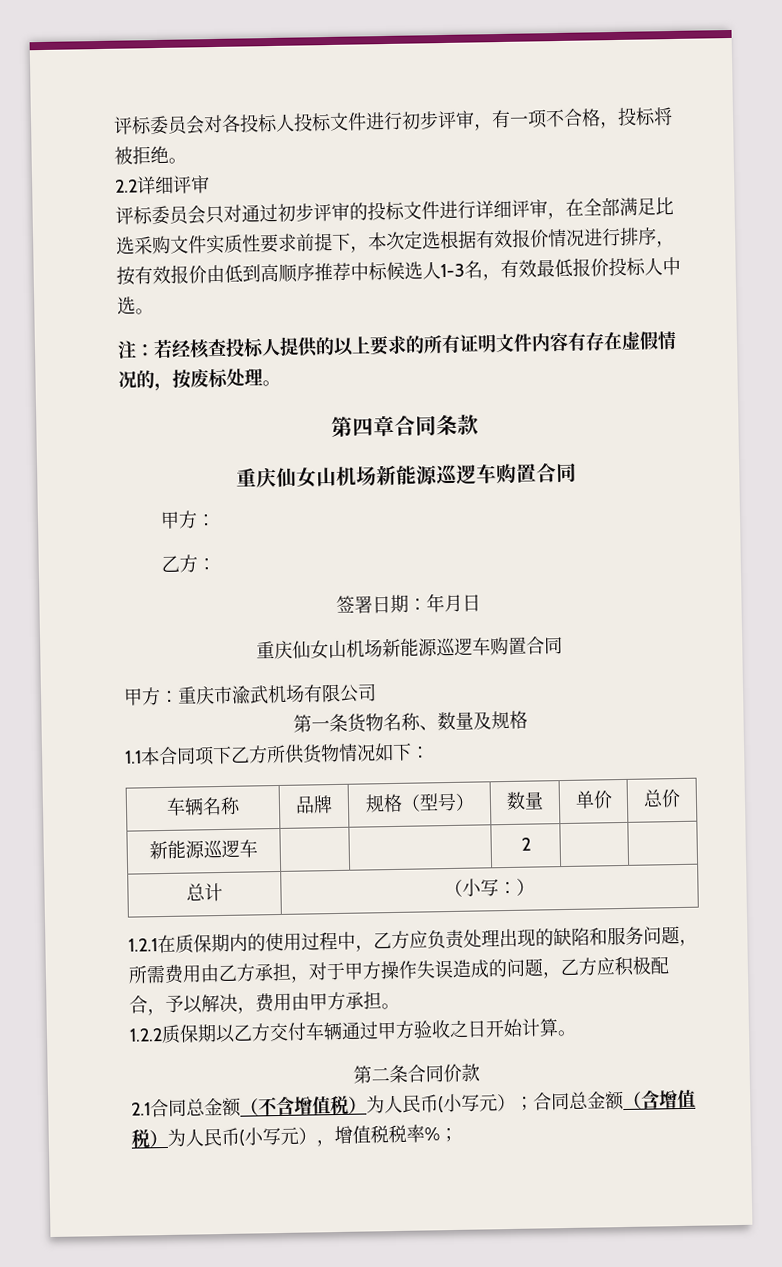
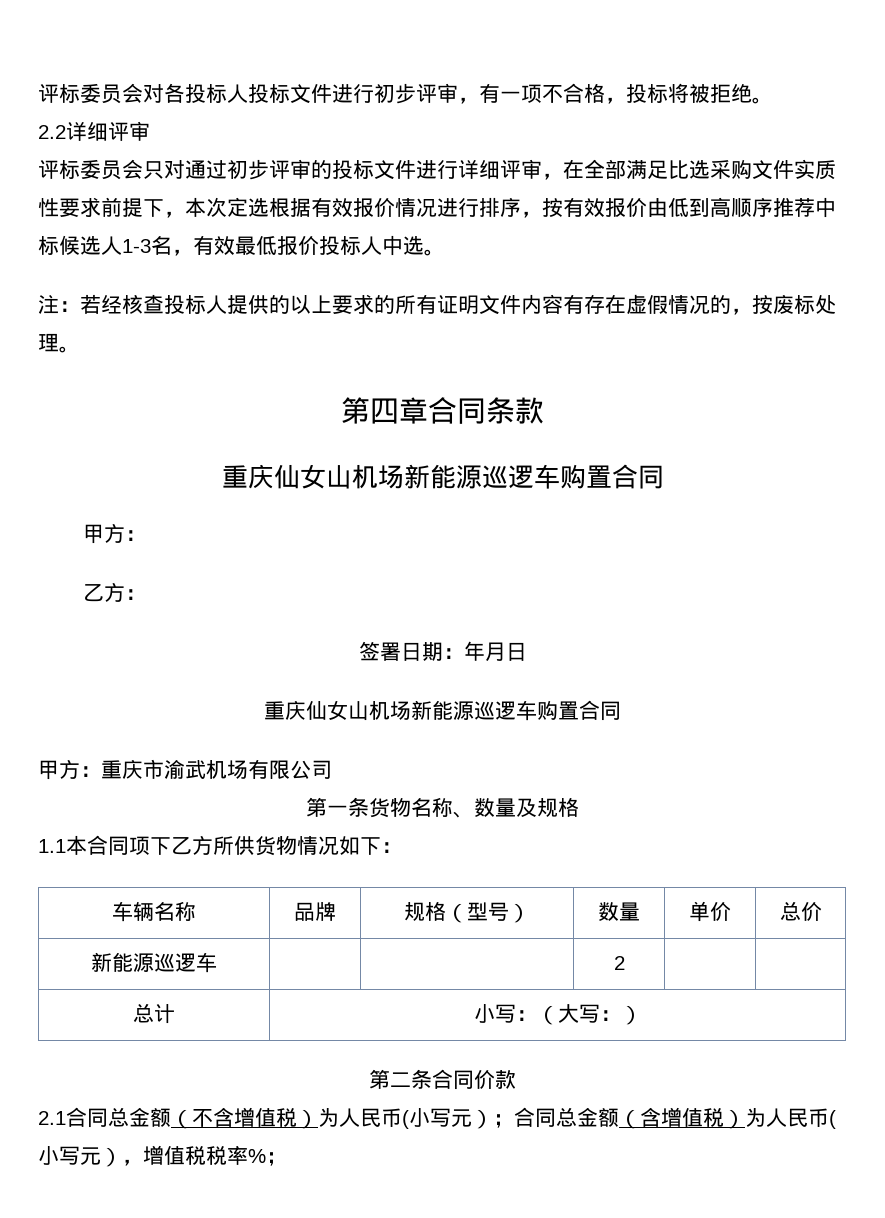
[443,878,535,898] [128,926,698,954] [128,955,669,984] [129,991,400,1016] [129,1018,577,1045] （小写：） // 1.2.1在质保期内的使用过程中，乙方应负责处理出现的缺陷和服务问题，所需费用由乙方承担，对于甲方操作失误造成的问题，乙方应积极配合，予以解决，费用由甲方承担。 // 1.2.2质保期以乙方交付车辆通过甲方验收之日开始计算。 -> [473,1004,642,1025] 小写：（大写：）

